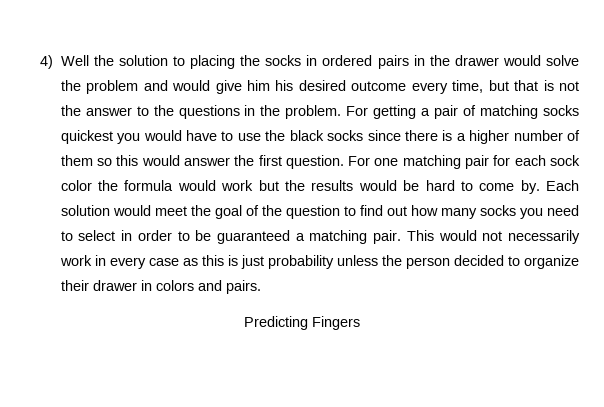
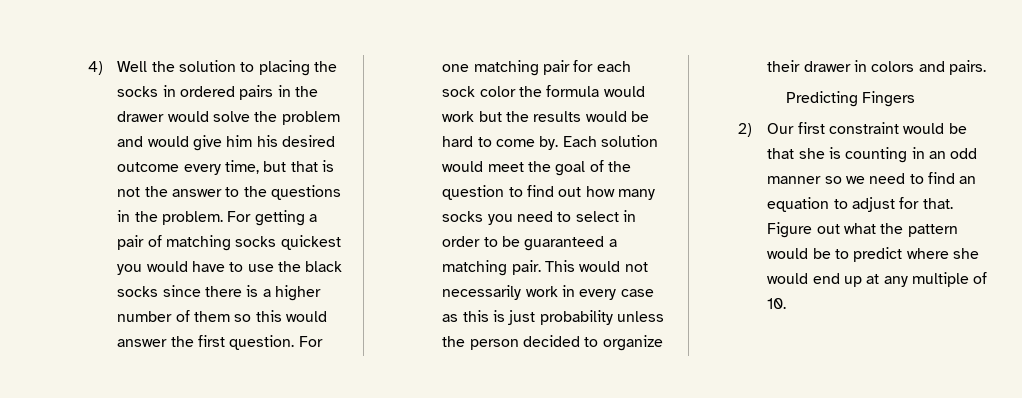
(360, 323) none -> [737,122,967,137] [767,147,978,163] [767,172,977,184] [767,197,953,212] [767,222,958,238] [767,247,980,262] [767,272,988,287] [767,298,787,309] // 2) Our first constraint would be that she is counting in an odd manner so we need to find an equation to adjust for that. Figure out what the pattern would be to predict where she would end up at any multiple of 10.

